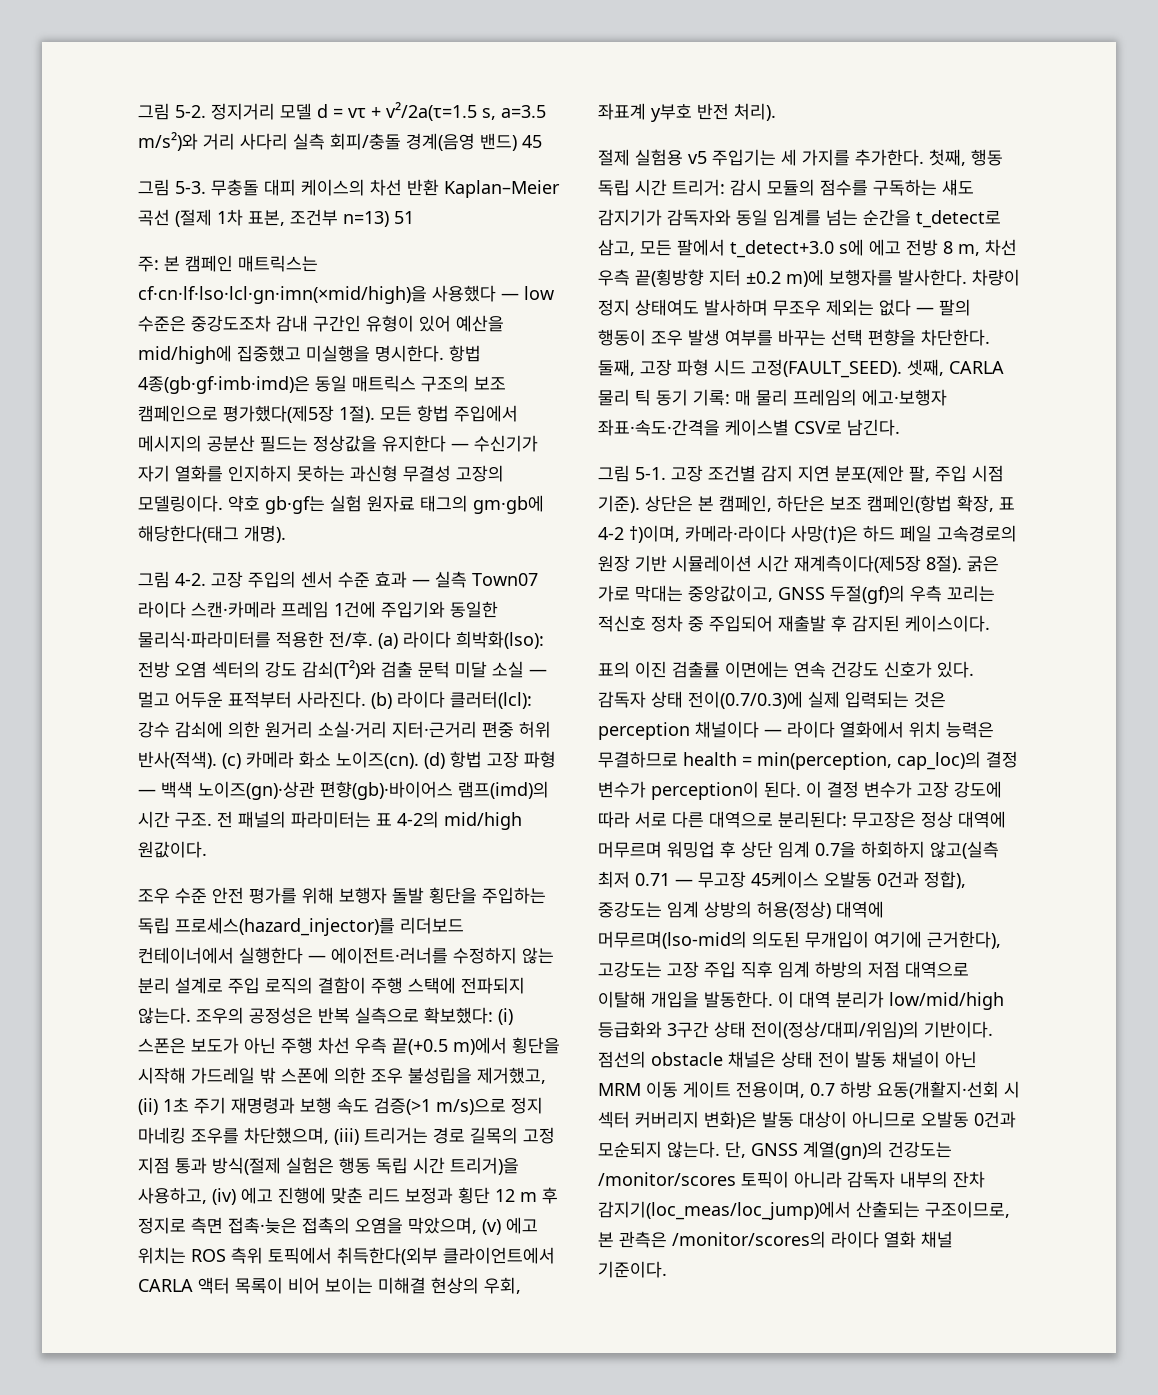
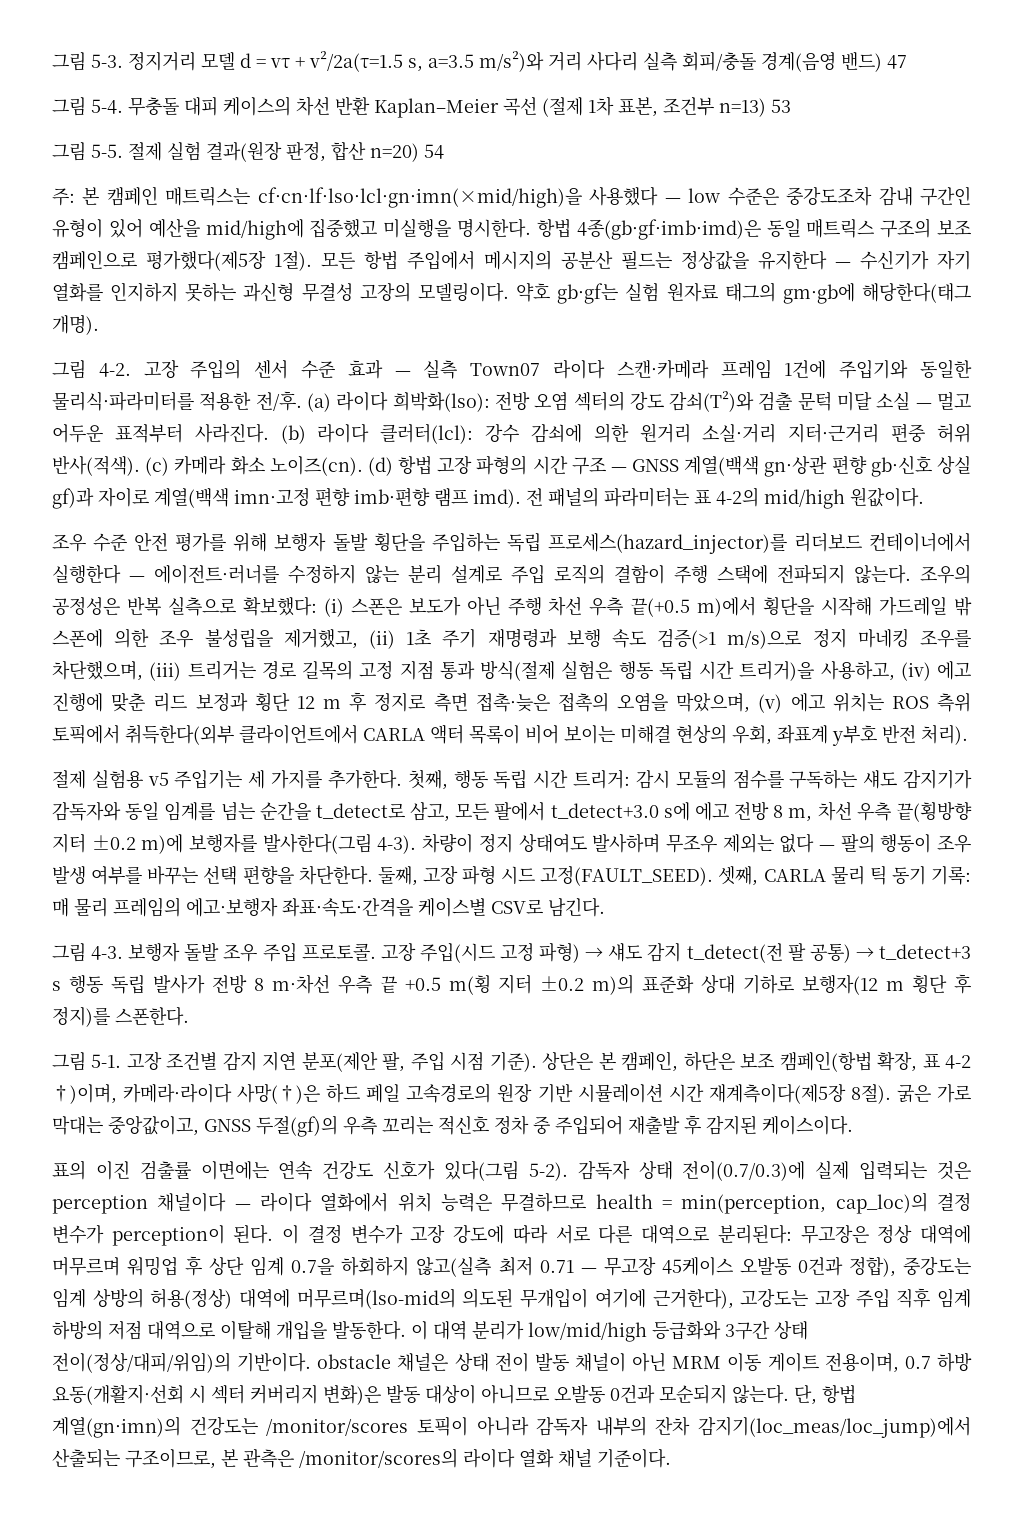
[138,103,206,120] 그림 5-2. -> [52,52,123,71] 그림 5-3.
[522,135,542,148] [138,179,206,196] 45 // 그림 5-3. -> [887,55,907,69] [52,97,123,116] 47 // 그림 5-4.
[394,211,414,224] 51 -> [771,99,791,113] [52,141,444,162] 53 // 그림 5-5. 절제 실험 결과(원장 판정, 합산 n=20) 54
[524,751,556,768] [138,781,549,800] [138,811,212,828] 파형 — 백색 노이즈(gn)·상관 편향(gb)·바이어스 램프(imd)의 시간 구조. -> [476,455,971,477] [52,487,521,509] 파형의 시간 구조 — GNSS 계열(백색 gn·상관 편향 gb·신호 상실 gf)과 자이로 계열(백색 imn·고정 편향 imb·편향 램프 imd).
[898,269,967,286] 발사한다. -> [262,833,417,854] 발사한다(그림 4-3).
(900, 427) none -> [52,942,971,963] [52,974,972,995] [52,1006,189,1027] // 그림 4-3. 보행자 돌발 조우 주입 프로토콜. 고장 주입(시드 고정 파형) → 섀도 감지 t_detect(전 팔 공통) → t_detect+3 s 행동 독립 발사가 전방 8 m·차선 우측 끝 +0.5 m(횡 지터 ±0.2 m)의 표준화 상대 기하로 보행자(12 m 횡단 후 정지)를 스폰한다.
[937,661,974,678] 있다. -> [443,1160,568,1181] 있다(그림 5-2).
[598,1051,646,1068] 점선의 -> (312, 1362) none
[751,1141,883,1160] GNSS 계열(gn)의 -> [822,1385,856,1404] [52,1416,181,1438] 항법 계열(gn·imn)의

